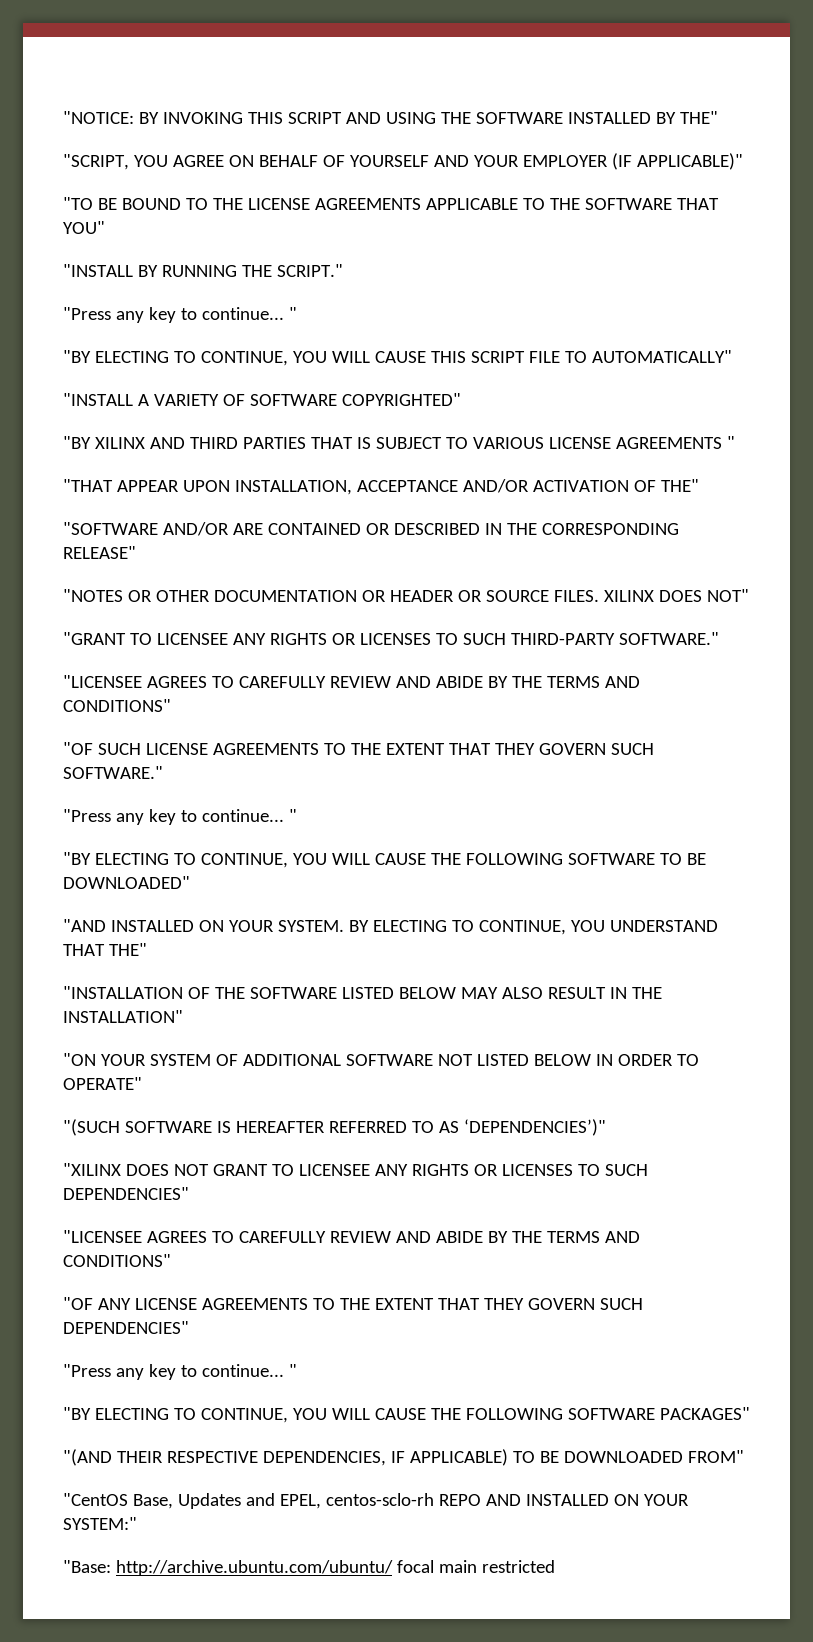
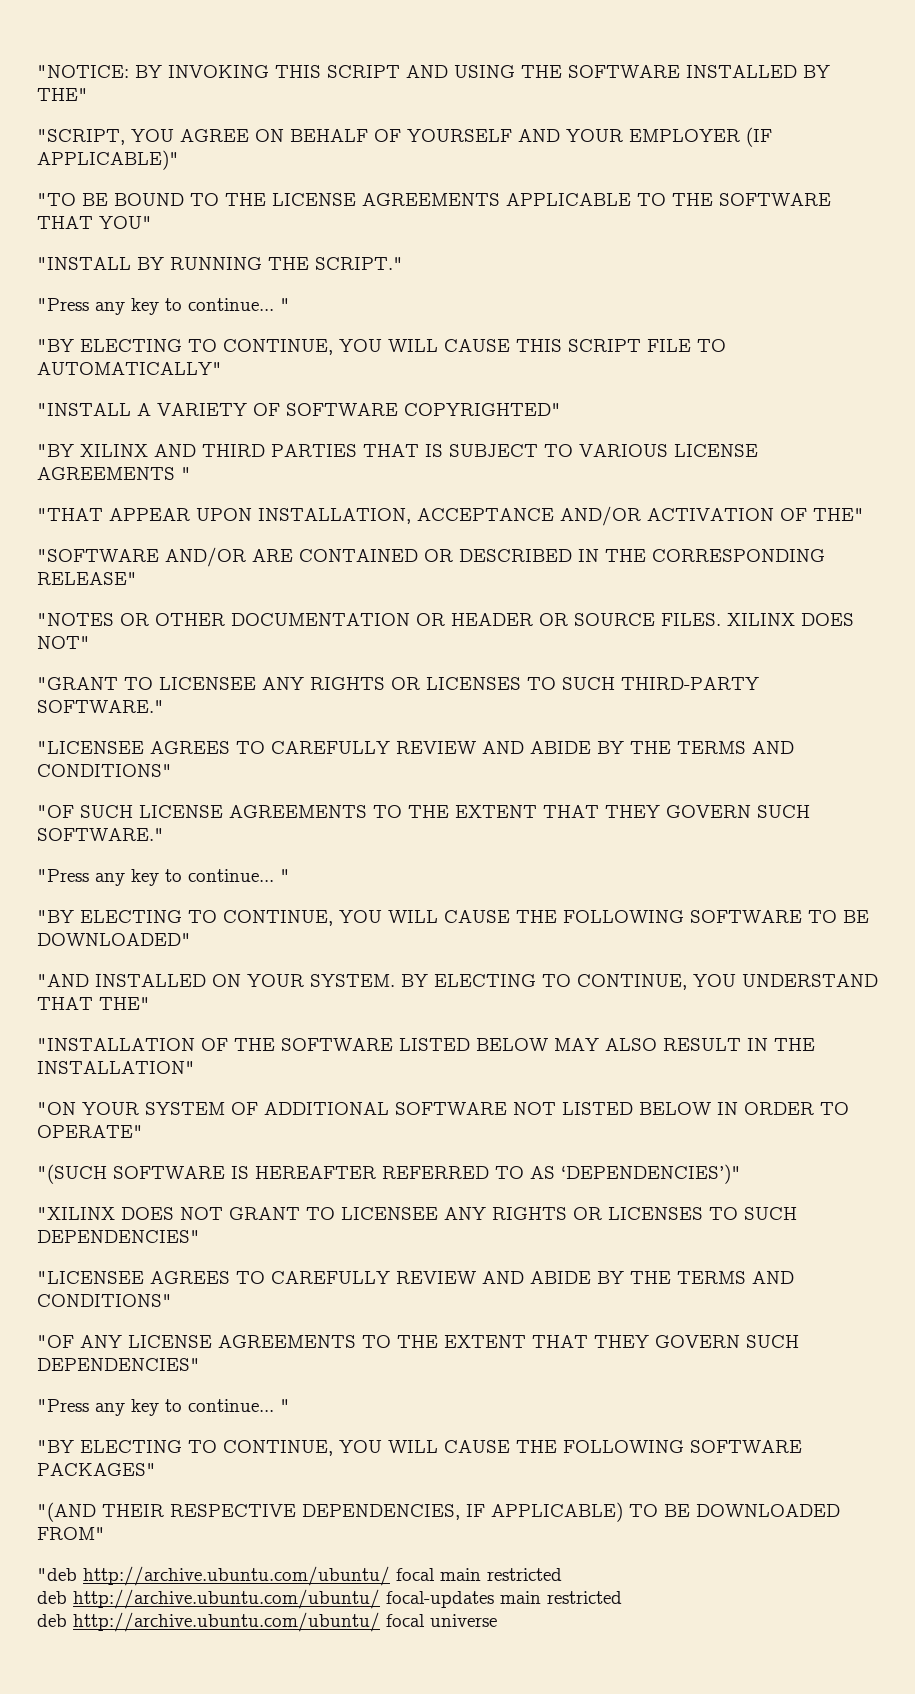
[63,1493,689,1509] [63,1517,137,1530] [63,1560,555,1576] "CentOS Base, Updates and EPEL, centos-sclo-rh REPO AND INSTALLED ON YOUR SYSTEM:" // "Base: http://archive.ubuntu.com/ubuntu/ focal main restricted -> [37,1566,562,1586] [37,1589,622,1609] [37,1612,497,1632] "deb http://archive.ubuntu.com/ubuntu/ focal main restricted // deb http://archive.ubuntu.com/ubuntu/ focal-updates main restricted // deb http://archive.ubuntu.com/ubuntu/ focal universe

